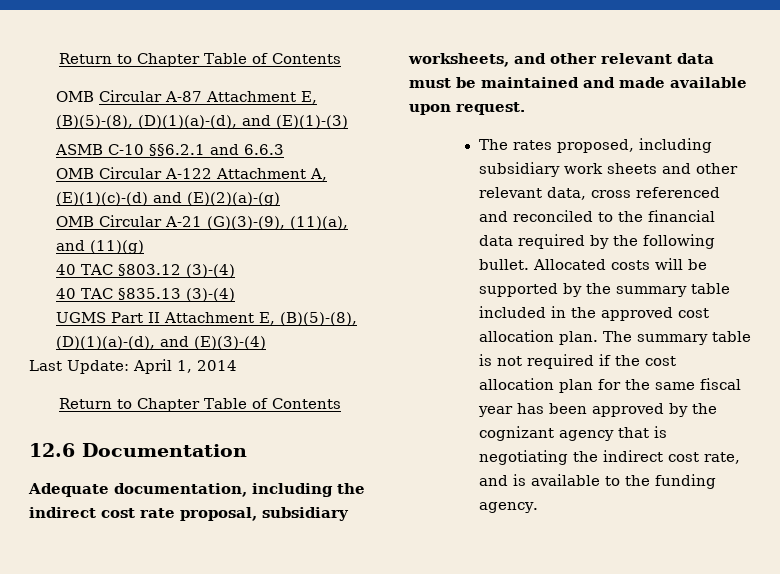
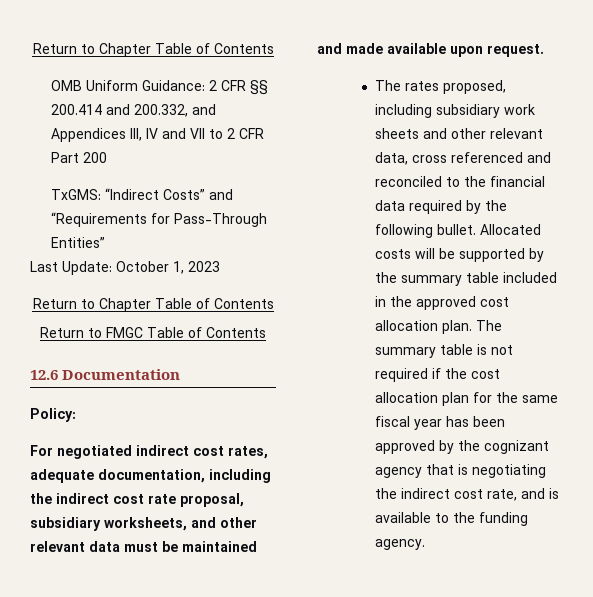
[98,90,317,104] [55,115,348,129] [54,144,284,156] [55,167,327,181] [55,192,280,206] [55,215,348,230] [55,240,144,254] [55,264,235,278] [55,288,235,302] [55,312,357,326] [55,336,266,350] Circular A-87 Attachment E, (B)(5)-(8), (D)(1)(a)-(d), and (E)(1)-(3) // ASMB C-10 §§6.2.1 and 6.6.3 // OMB Circular A-122 Attachment A, (E)(1)(c)-(d) and (E)(2)(a)-(g) // OMB Circular A-21 (G)(3)-(9), (11)(a), and (11)(g) // 40 TAC §803.12 (3)-(4) // 40 TAC §835.13 (3)-(4) // UGMS Part II Attachment E, (B)(5)-(8), (D)(1)(a)-(d), and (E)(3)-(4) -> [86,80,269,95] [51,104,217,117] [51,128,265,142] [51,152,108,163] [51,188,234,200] [51,212,268,227] [51,237,106,248] Uniform Guidance: 2 CFR §§ 200.414 and 200.332, and Appendices III, IV and VII to 2 CFR Part 200 // TxGMS: “Indirect Costs” and “Requirements for Pass-Through Entities”
[133,359,237,374] [59,398,341,412] [29,443,247,457] [28,483,109,497] April 1, 2014 // Return to Chapter Table of Contents // 12.6 Documentation // Adequate -> [116,261,220,274] [32,298,274,312] [40,327,266,338] [30,369,181,380] [30,408,76,422] [30,445,268,459] [30,469,94,483] October 1, 2023 // Return to Chapter Table of Contents // Return to FMGC Table of Contents // 12.6 Documentation // Policy: // For negotiated indirect cost rates, adequate

